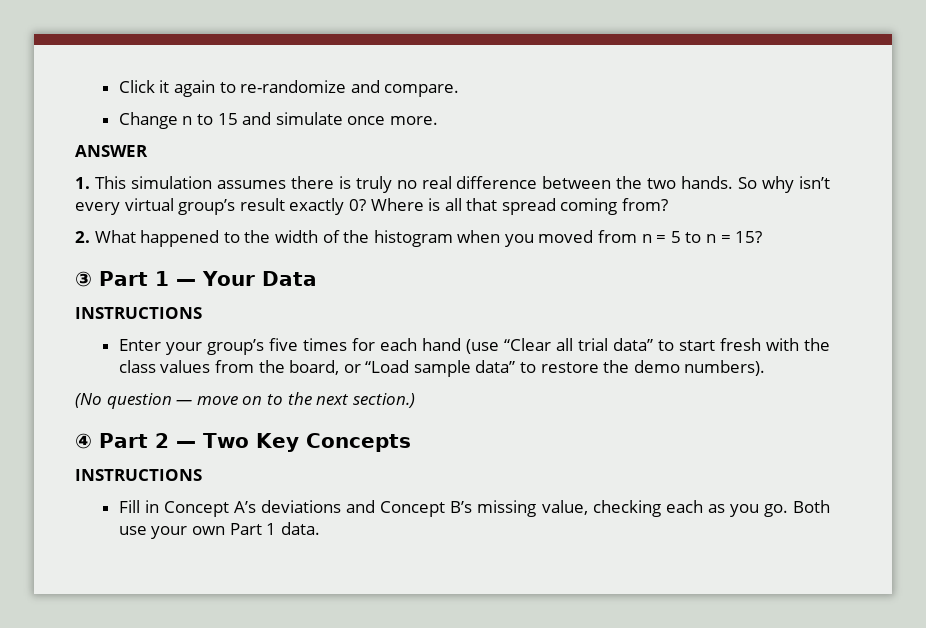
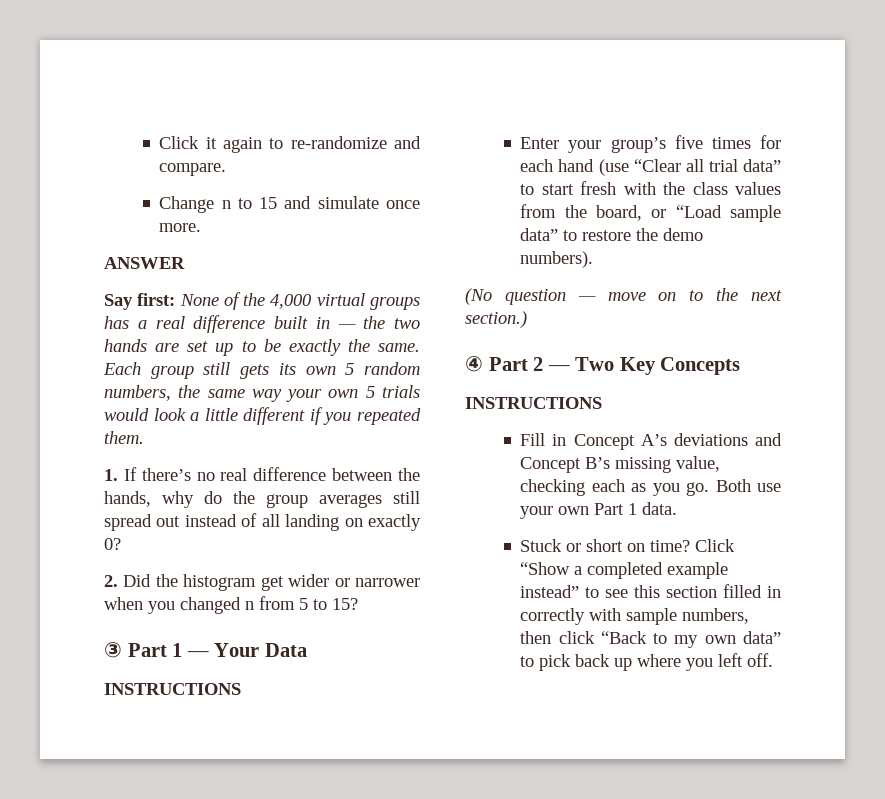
[75,176,392,193] 1. This simulation assumes there is truly -> [104,292,420,310] [104,315,420,333] [104,339,420,356] [103,362,421,379] [104,385,420,402] [104,407,422,425] [104,431,144,444] [104,467,191,481] Say first: None of the 4,000 virtual groups has a real difference built in — the two hands are set up to be exactly the same. Each group still gets its own 5 random numbers, the same way your own 5 trials would look a little different if you repeated them. // 1. If there’s
[647,176,830,193] [75,198,669,215] [75,230,731,247] two hands. So why isn’t every virtual group’s result exactly 0? Where is all that spread coming from? // 2. What happened to the width of the histogram when you moved from n = 5 to n = -> [104,491,420,508] [104,513,421,531] [104,538,121,550] [104,574,420,591] [104,596,327,614] hands, why do the group averages still spread out instead of all landing on exactly 0? // 2. Did the histogram get wider or narrower when you changed n from 5 to
(320, 528) none -> [520,539,736,552] [520,562,729,579] [520,584,781,598] [520,608,750,625] [520,631,781,648] [520,653,774,671] // Stuck or short on time? Click “Show a completed example instead” to see this section filled in correctly with sample numbers, then click “Back to my own data” to pick back up where you left off.

